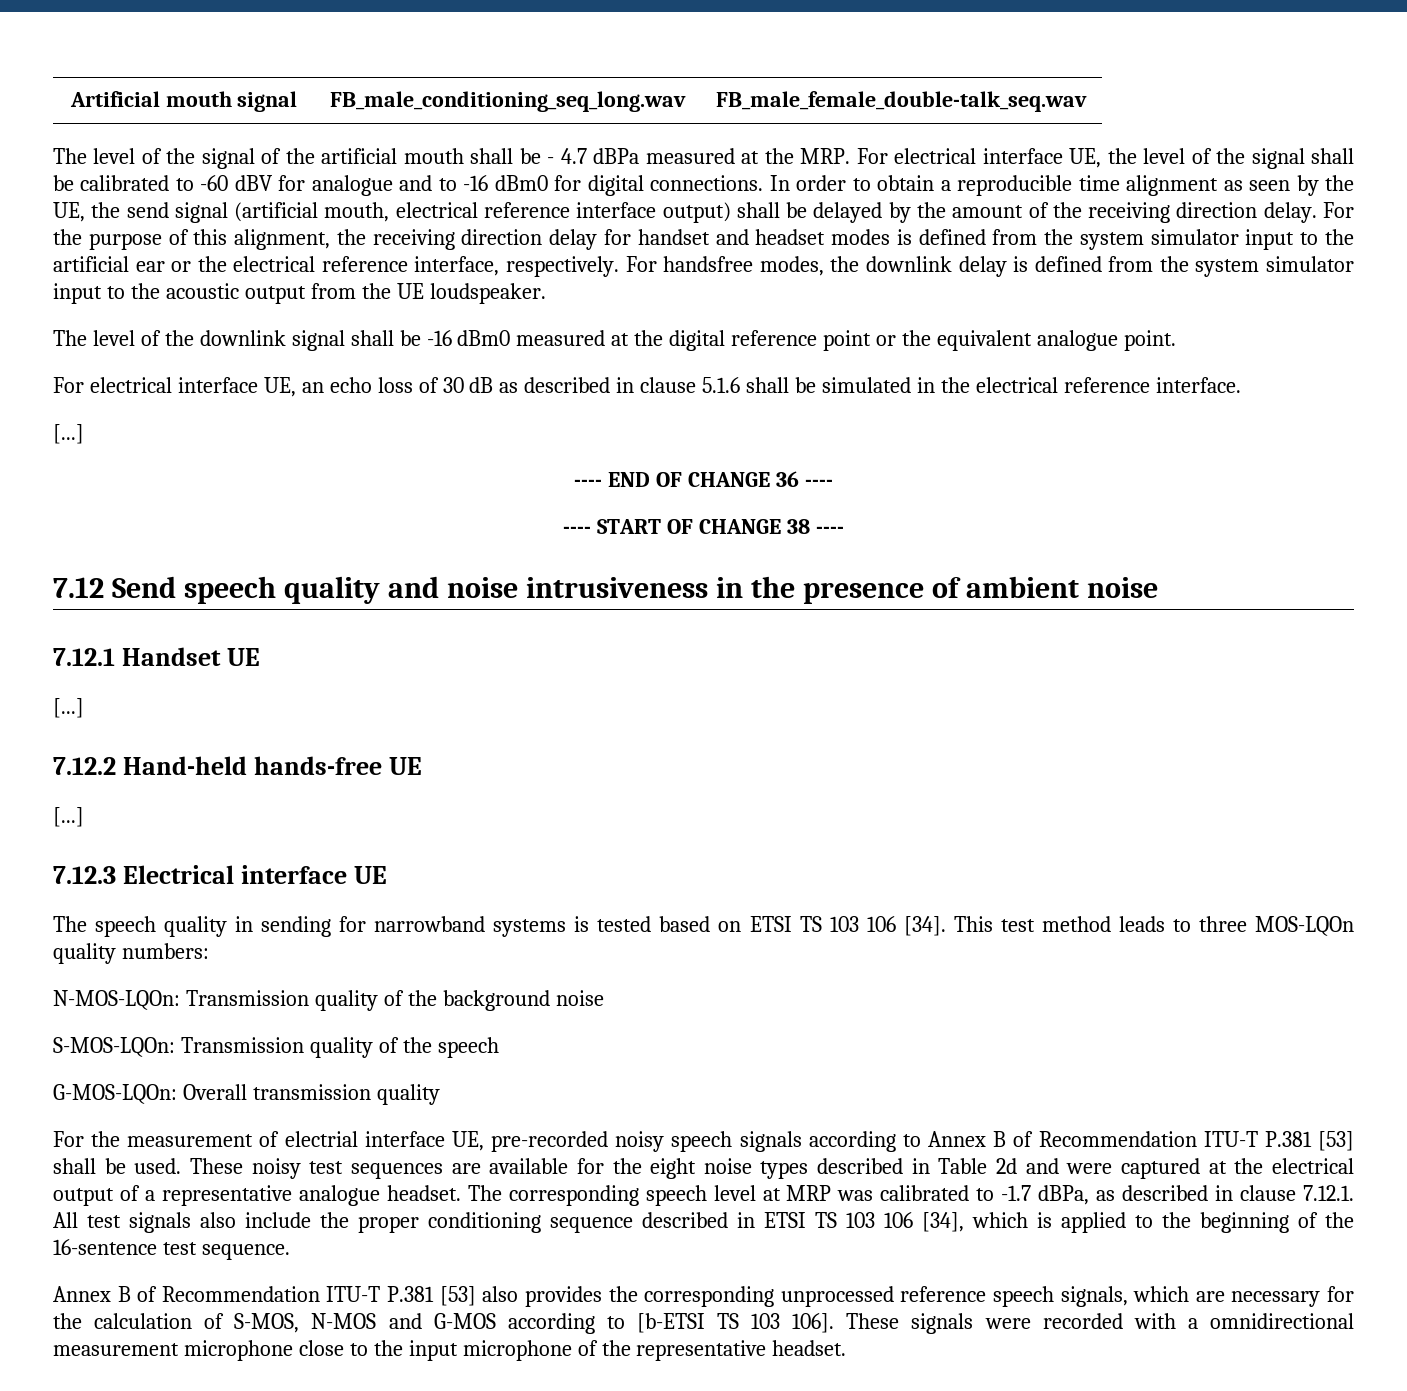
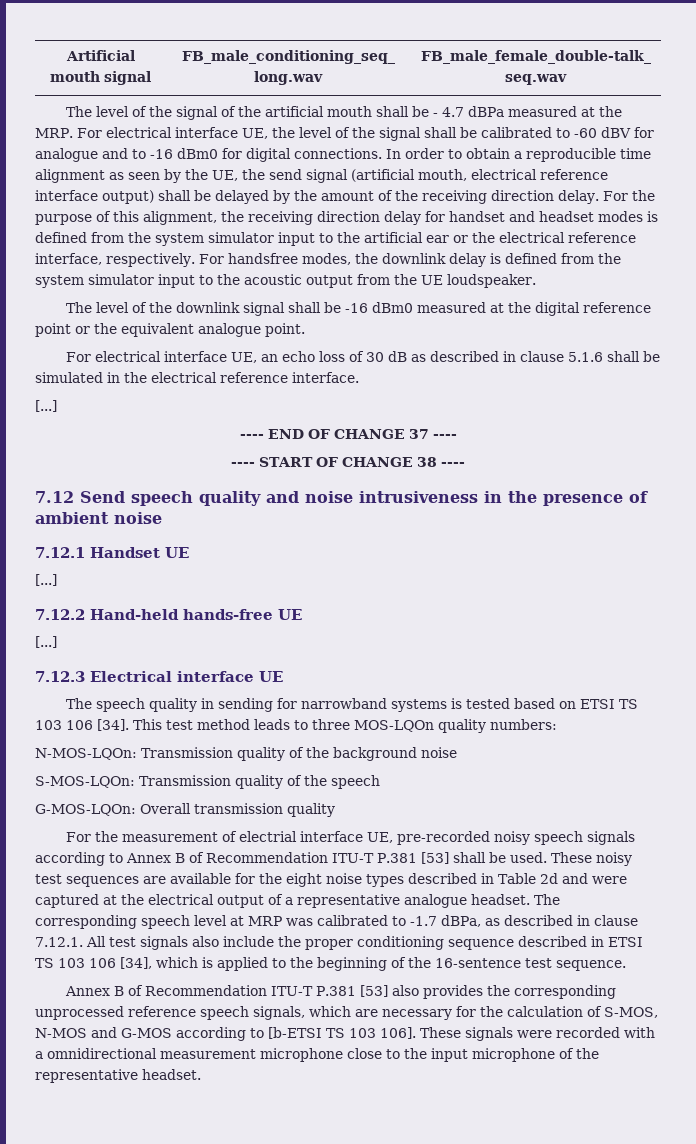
[775,471,799,487] 36 -> [408,429,429,439] 37

